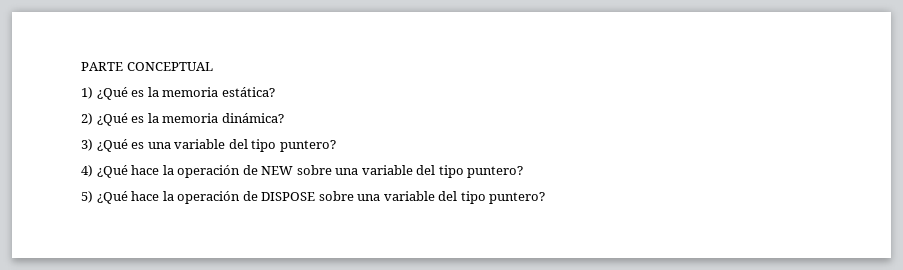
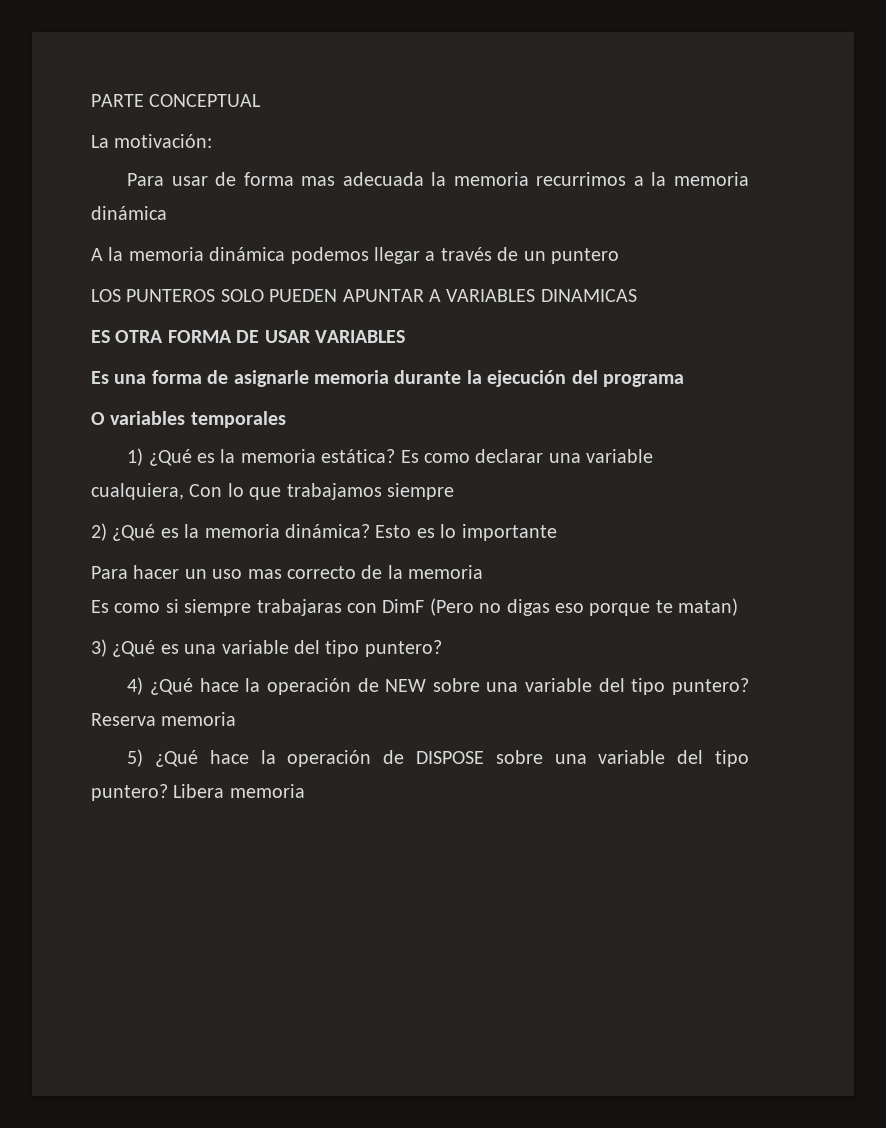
(213, 66) none -> [91,134,213,148] [127,172,750,186] [91,206,167,220] [91,247,619,264] [91,289,637,302] [91,330,405,343] [91,370,684,387] [91,411,286,428] // La motivación: // Para usar de forma mas adecuada la memoria recurrimos a la memoria dinámica // A la memoria dinámica podemos llegar a través de un puntero // LOS PUNTEROS SOLO PUEDEN APUNTAR A VARIABLES DINAMICAS // ES OTRA FORMA DE USAR VARIABLES // Es una forma de asignarle memoria durante la ejecución del programa // O variables temporales
(275, 92) none -> [400,449,654,463] [91,483,454,500] Es como declarar una variable cualquiera, Con lo que trabajamos siempre
(284, 118) none -> [375,524,557,541] [91,565,484,579] [91,598,739,616] Esto es lo importante // Para hacer un uso mas correcto de la memoria // Es como si siempre trabajaras con DimF (Pero no digas eso porque te matan)
(524, 172) none -> [91,712,237,726] Reserva memoria
(546, 198) none -> [173,784,305,798] Libera memoria

